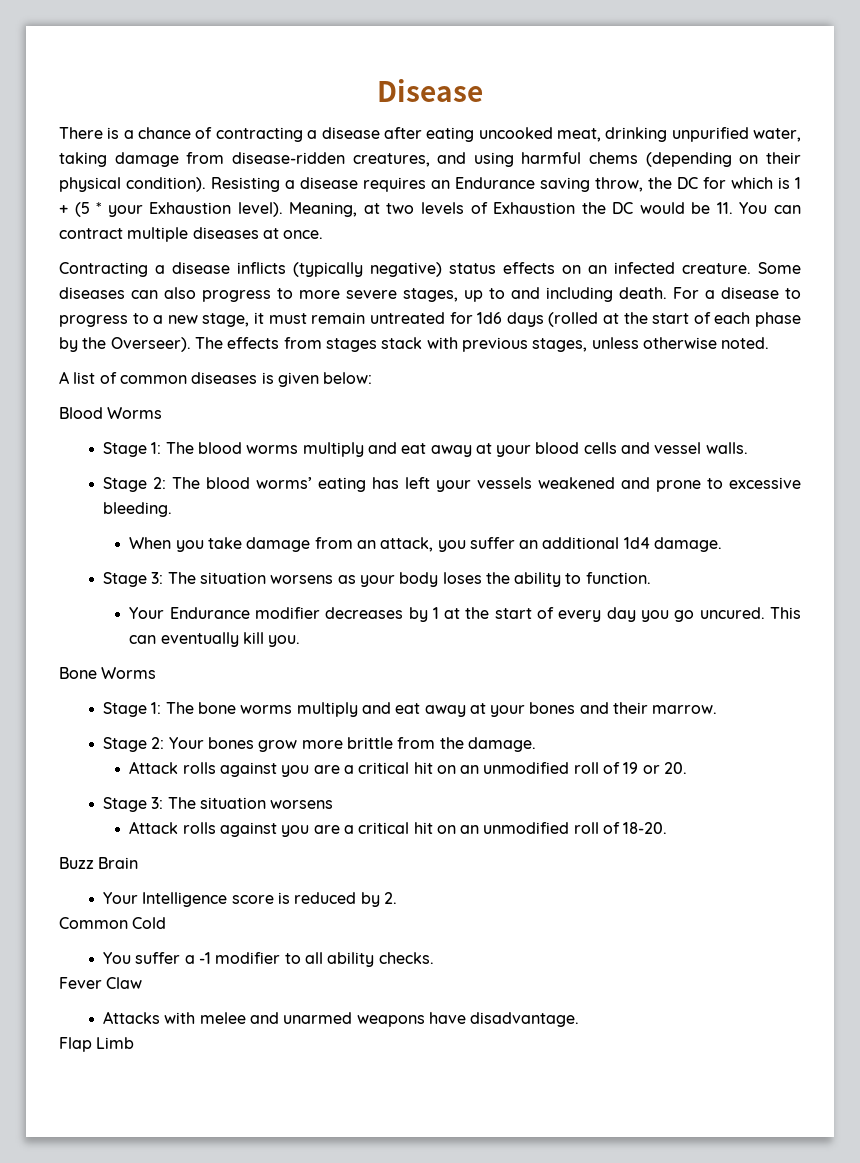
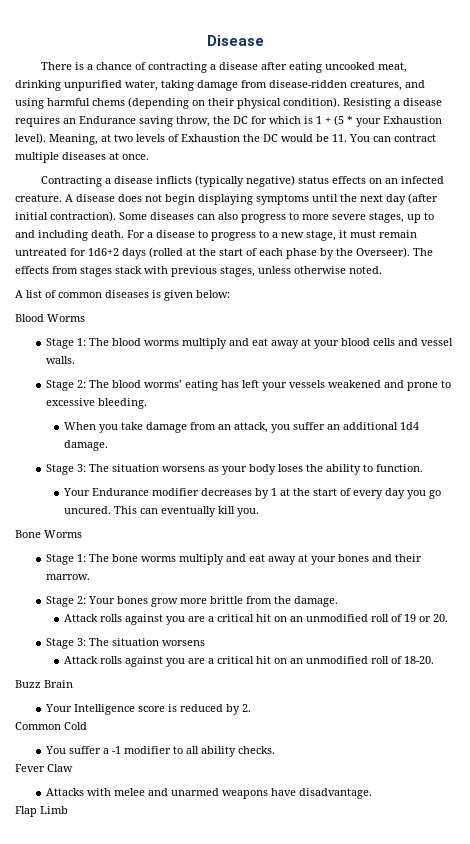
(751, 268) none -> [65,193,438,205] [15,211,116,222] A disease does not begin displaying symptoms until the next day (after initial contraction).
[477,312,503,324] 1d6 -> [88,248,119,256] 1d6+2

